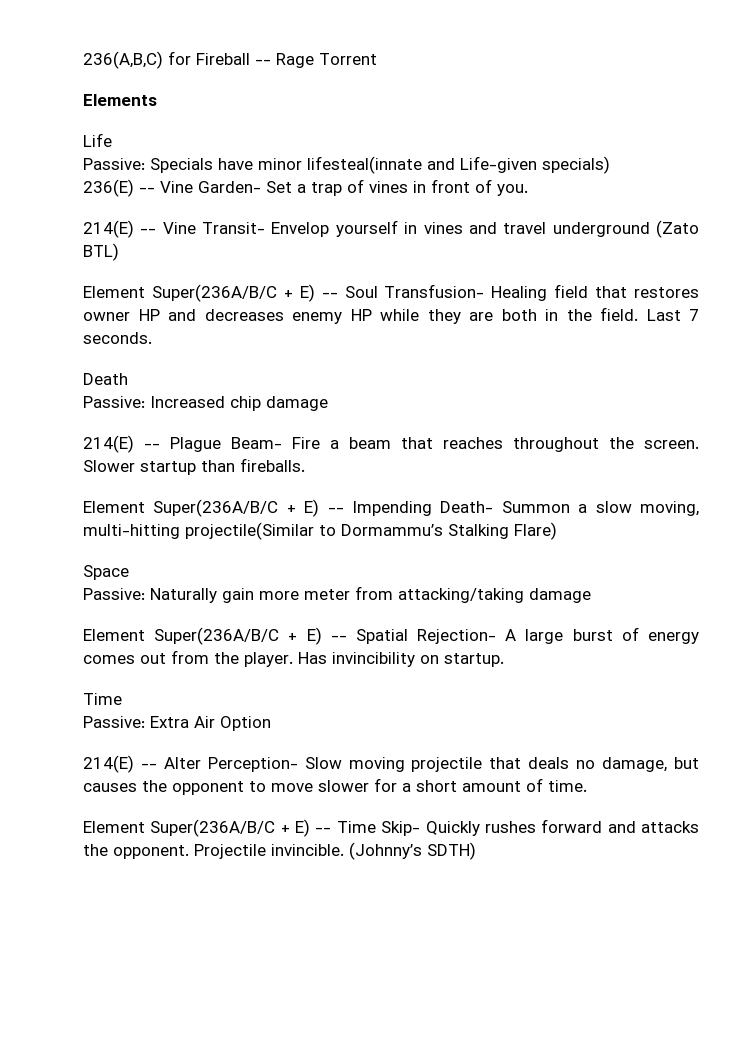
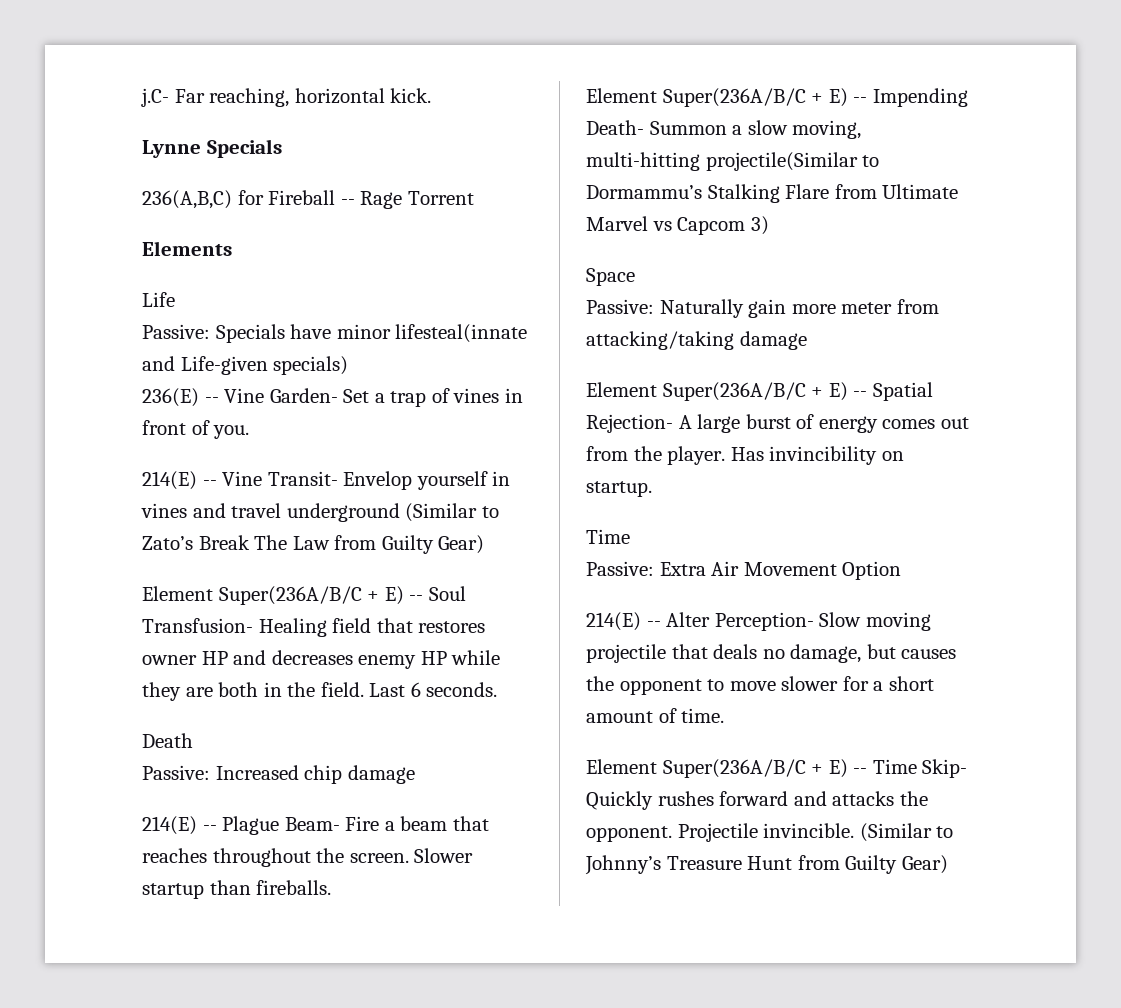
(83, 60) none -> [141,88,432,107] [142,139,282,158] j.C- Far reaching, horizontal kick. // Lynne Specials //
[656,220,700,238] [83,243,119,261] (Zato BTL) -> [405,503,499,522] [142,535,485,554] (Similar to Zato’s Break The Law from Guilty Gear)
[689,309,699,321] 7 -> [410,682,421,697] 6
[514,522,557,540] Flare) -> [785,184,959,199] [586,216,769,235] Flare from Ultimate Marvel vs Capcom 3)
(215, 722) none -> [743,562,837,576] Movement
[349,842,476,860] (Johnny’s SDTH) -> [859,823,954,842] [585,855,948,875] (Similar to Johnny’s Treasure Hunt from Guilty Gear)

